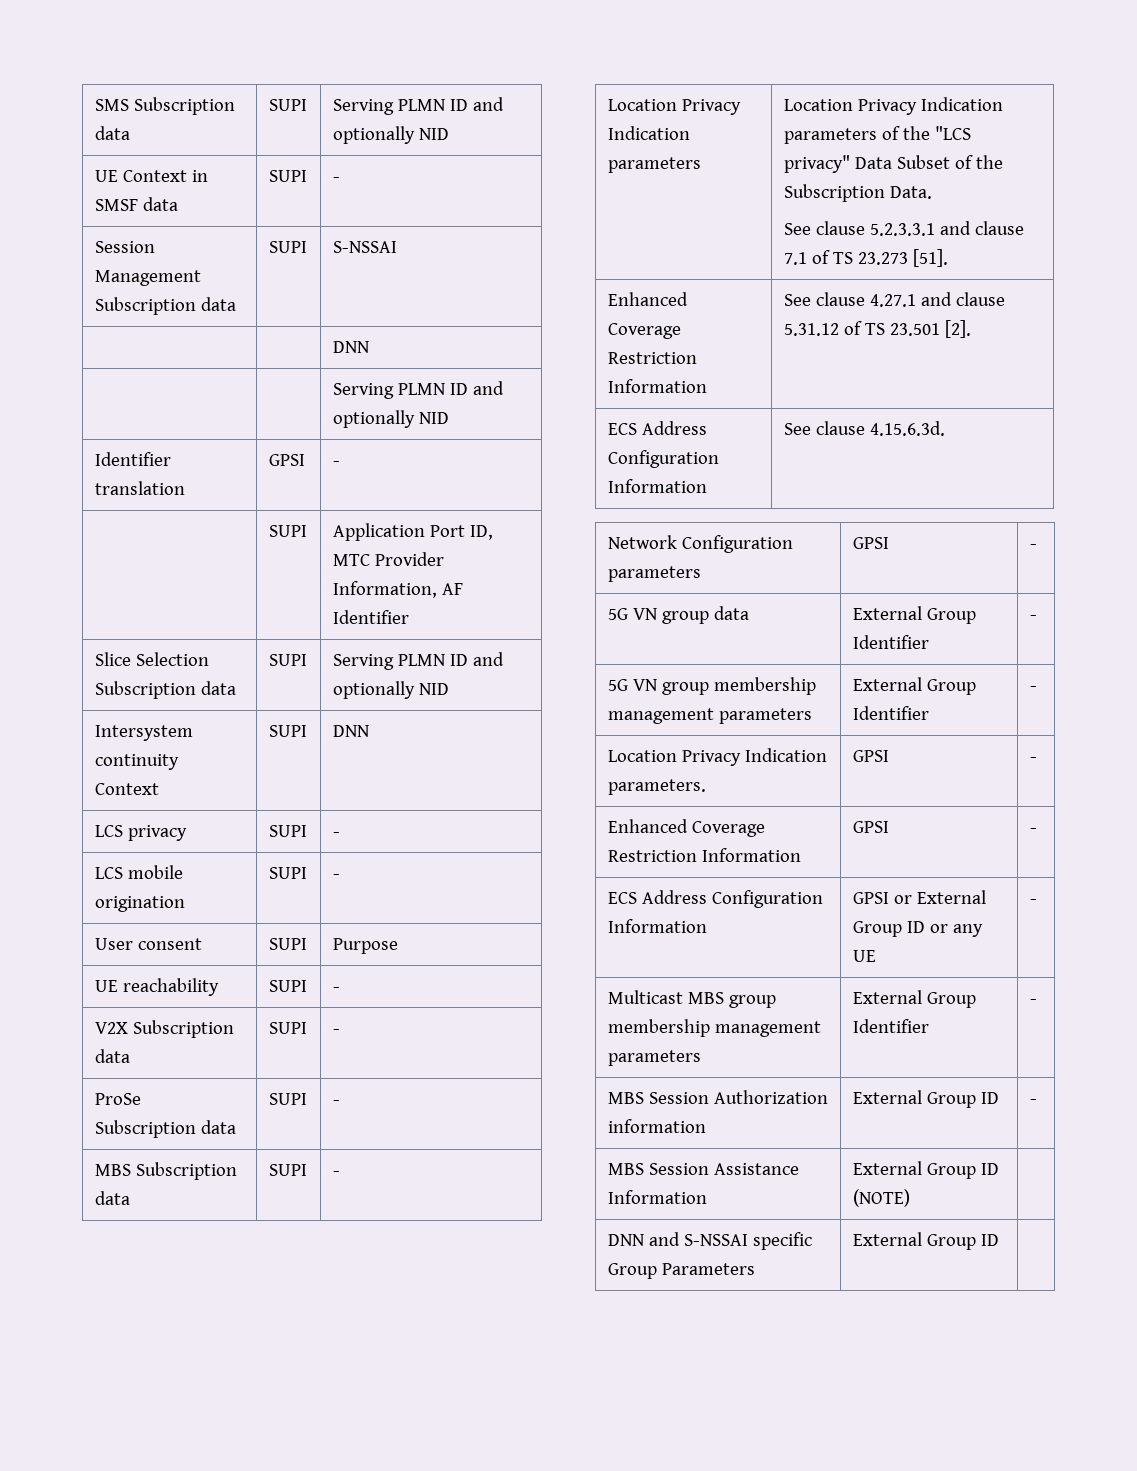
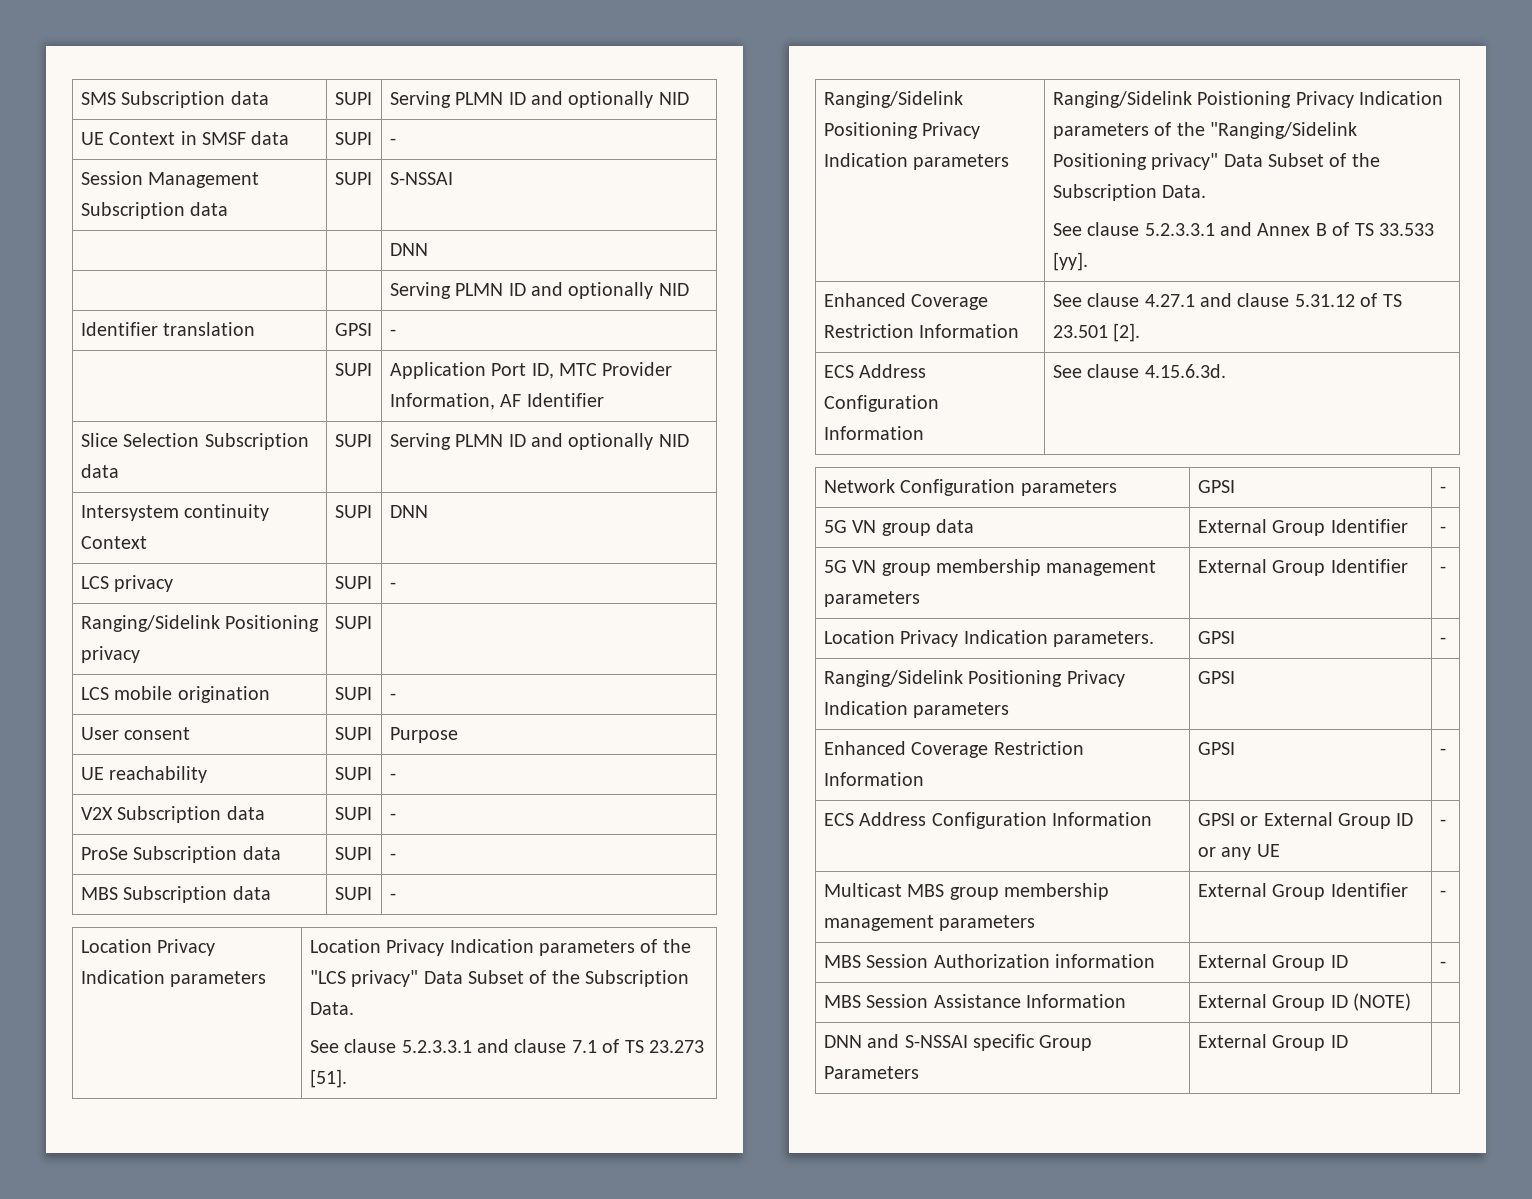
(340, 834) none -> [80,615,320,632] [80,646,140,663] [334,616,372,629] // Ranging/Sidelink Positioning privacy | SUPI |
(949, 258) none -> [823,91,963,108] [823,122,981,139] [823,153,1010,170] [1052,91,1443,108] [1052,122,1357,139] [1052,153,1380,170] [1052,184,1207,201] [1052,222,1434,236] [1052,252,1088,271] // Ranging/Sidelink Positioning Privacy Indication parameters | Ranging/Sidelink Poistioning Privacy Indication parameters of the "Ranging/Sidelink Positioning privacy" Data Subset of the Subscription Data. // See clause 5.2.3.3.1 and Annex B of TS 33.533 [yy].
(1037, 759) none -> [823,670,1125,687] [823,701,1010,718] [1197,671,1235,684] // Ranging/Sidelink Positioning Privacy Indication parameters | GPSI |

